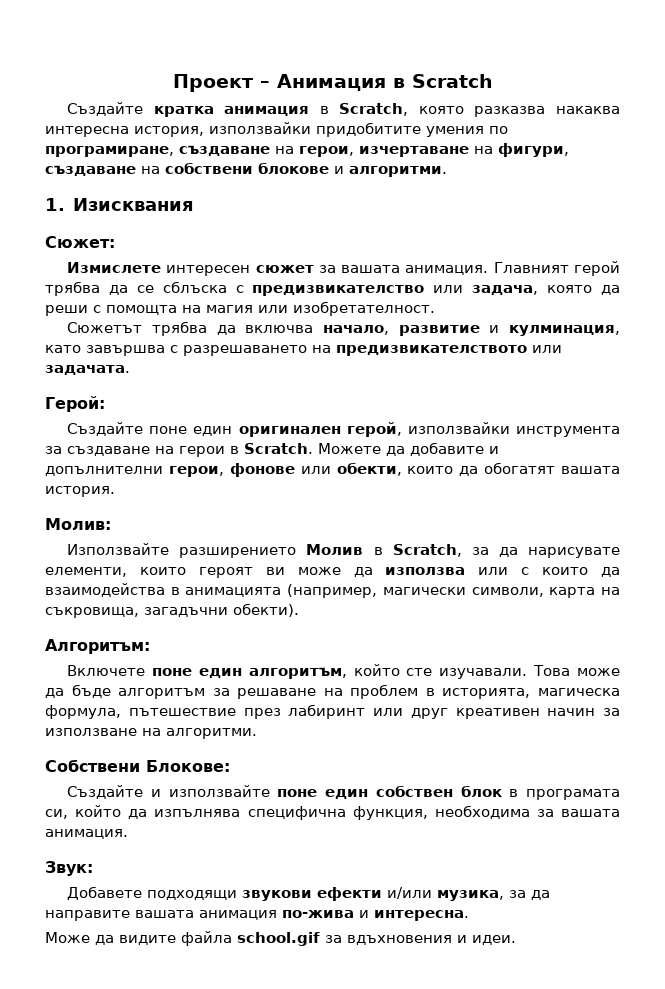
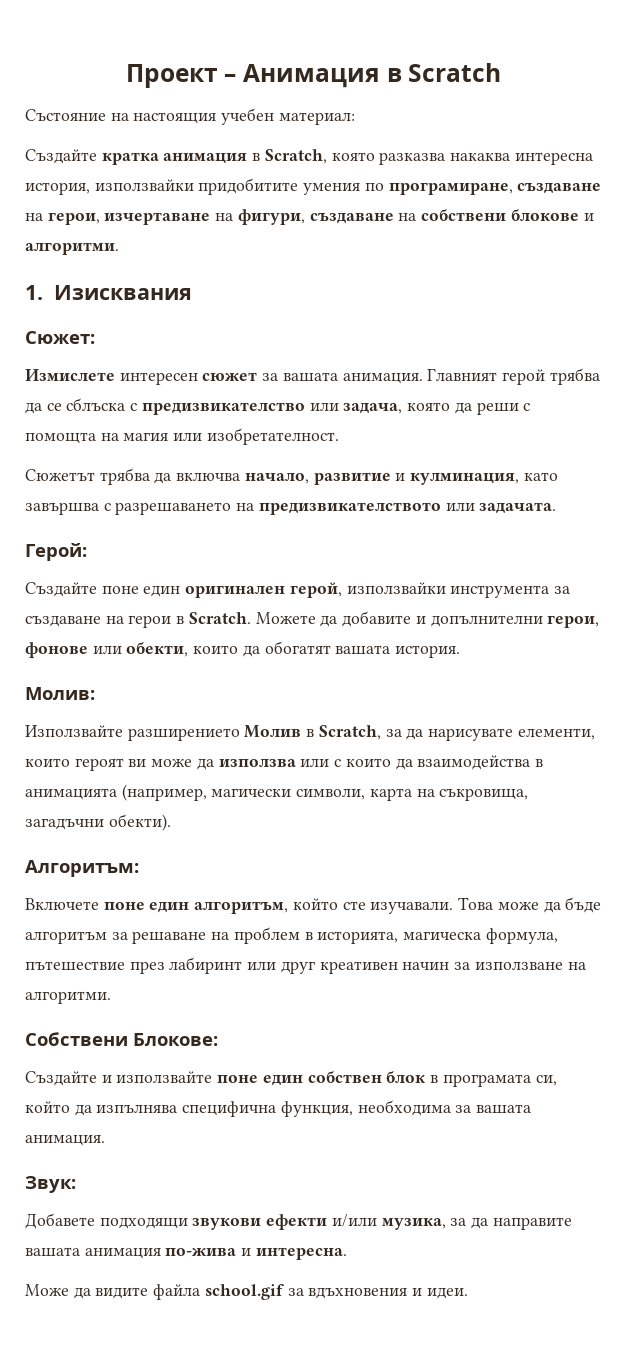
(493, 81) none -> [25,108,355,125] // Състояние на настоящия учебен материал:

